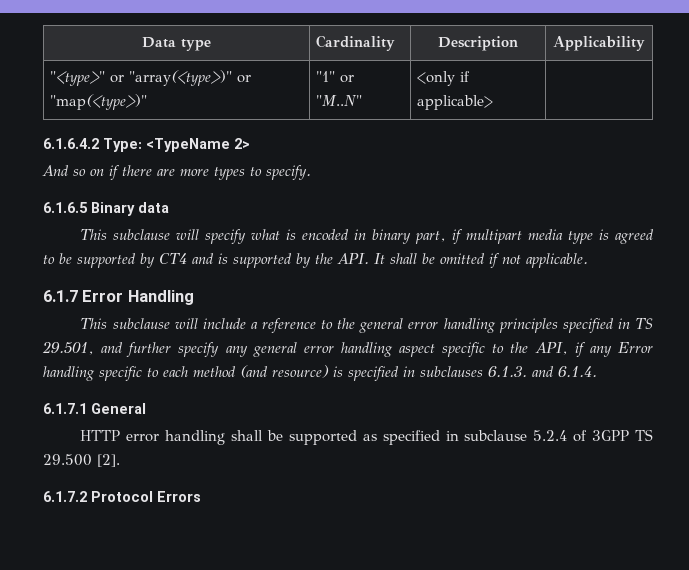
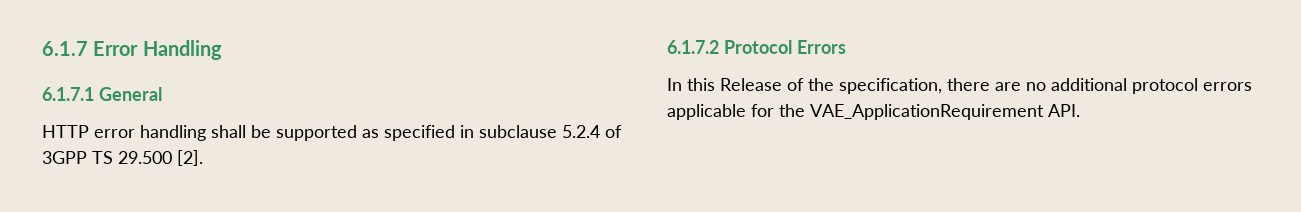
[142,37,211,51] [315,35,395,51] [438,36,518,51] [553,36,645,51] [49,70,251,86] [49,94,147,110] [315,71,354,83] [315,95,362,106] [416,71,470,86] [416,95,493,110] [43,138,250,152] [42,165,311,180] [43,202,169,216] [80,229,654,244] [43,253,588,268] [43,290,194,305] [80,318,653,333] [42,341,653,357] [43,365,597,381] Data type | Cardinality | Description | Applicability // "<type>" or "array(<type>)" or "map(<type>)" | "1" or "M..N" | <only if applicable> | // 6.1.6.4.2 Type: <TypeName 2> // And so on if there are more types to specify. // 6.1.6.5 Binary data // This subclause will specify what is encoded in binary part, if multipart media type is agreed to be supported by CT4 and is supported by the API. It shall be omitted if not applicable. // 6.1.7 Error Handling // This subclause will include a reference to the general error handling principles specified in TS 29.501, and further specify any general error handling aspect specific to the API, if any Error handling specific to each method (and resource) is specified in subclauses 6.1.3. and 6.1.4. -> [42,40,222,60] 6.1.7 Error Handling
(201, 496) none -> [667,78,1252,94] [667,104,1080,120] // In this Release of the specification, there are no additional protocol errors applicable for the VAE_ApplicationRequirement API.

